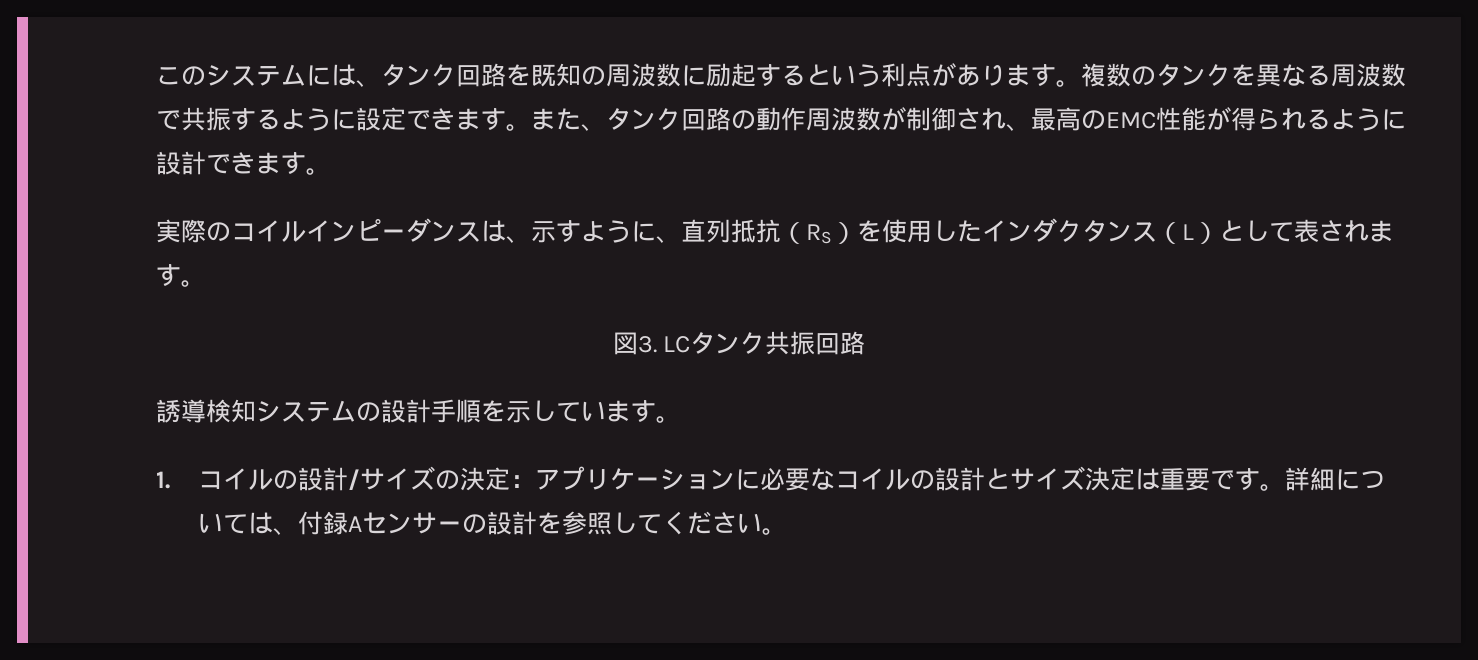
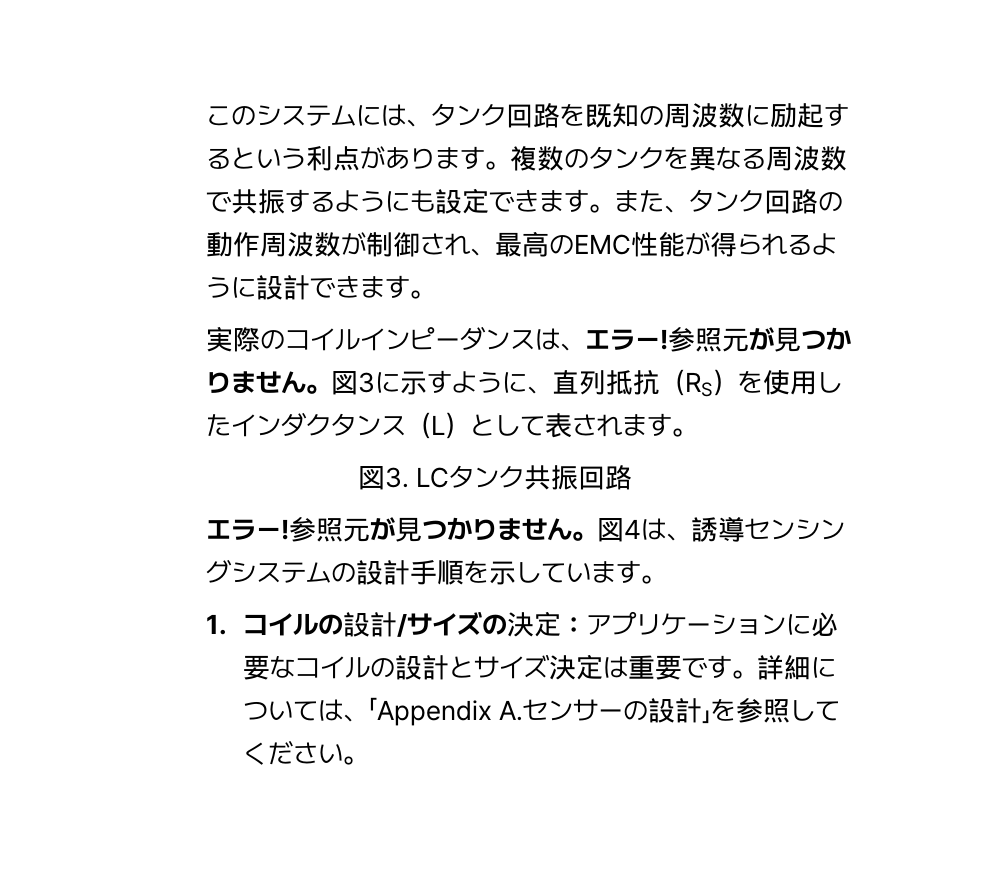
(356, 119) none -> [409,190,435,212] も
(531, 239) none -> [584,327,851,352] [205,371,400,395] エラー!参照元が見つかりません。図3に
[155,399,256,423] 誘導検知 -> [205,516,845,542] [205,559,232,583] エラー!参照元が見つかりません。図4は、誘導センシング
[297,511,362,535] 付録A -> [367,697,523,726] 「Appendix A.
(537, 523) none -> [701,710,711,724] 」

